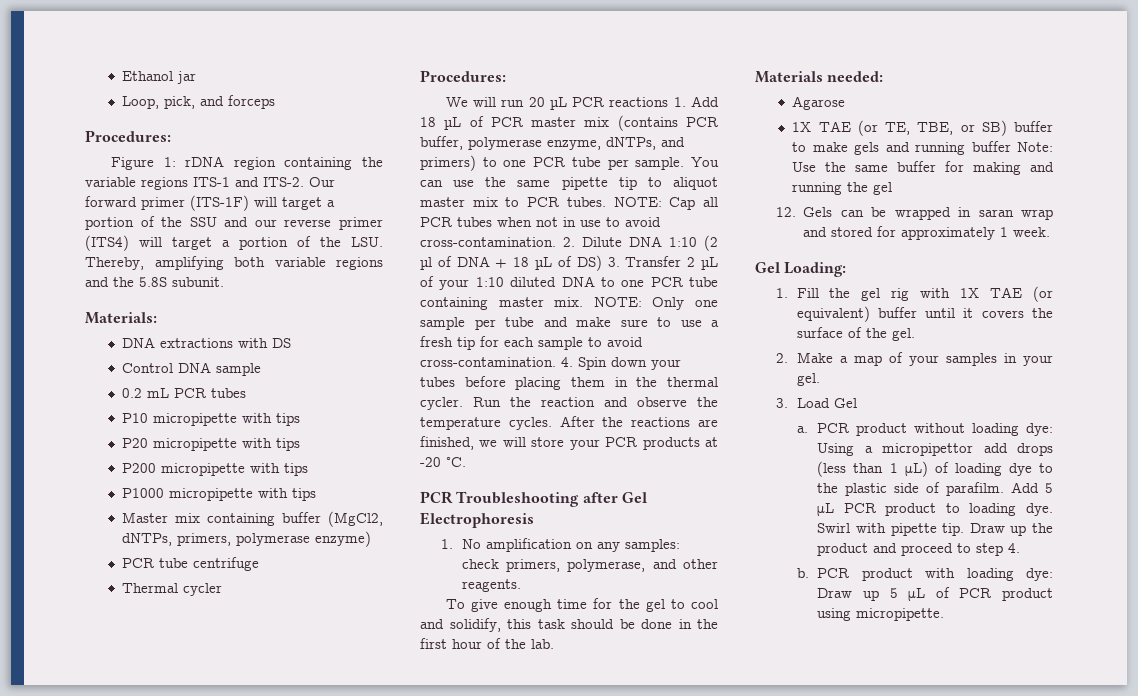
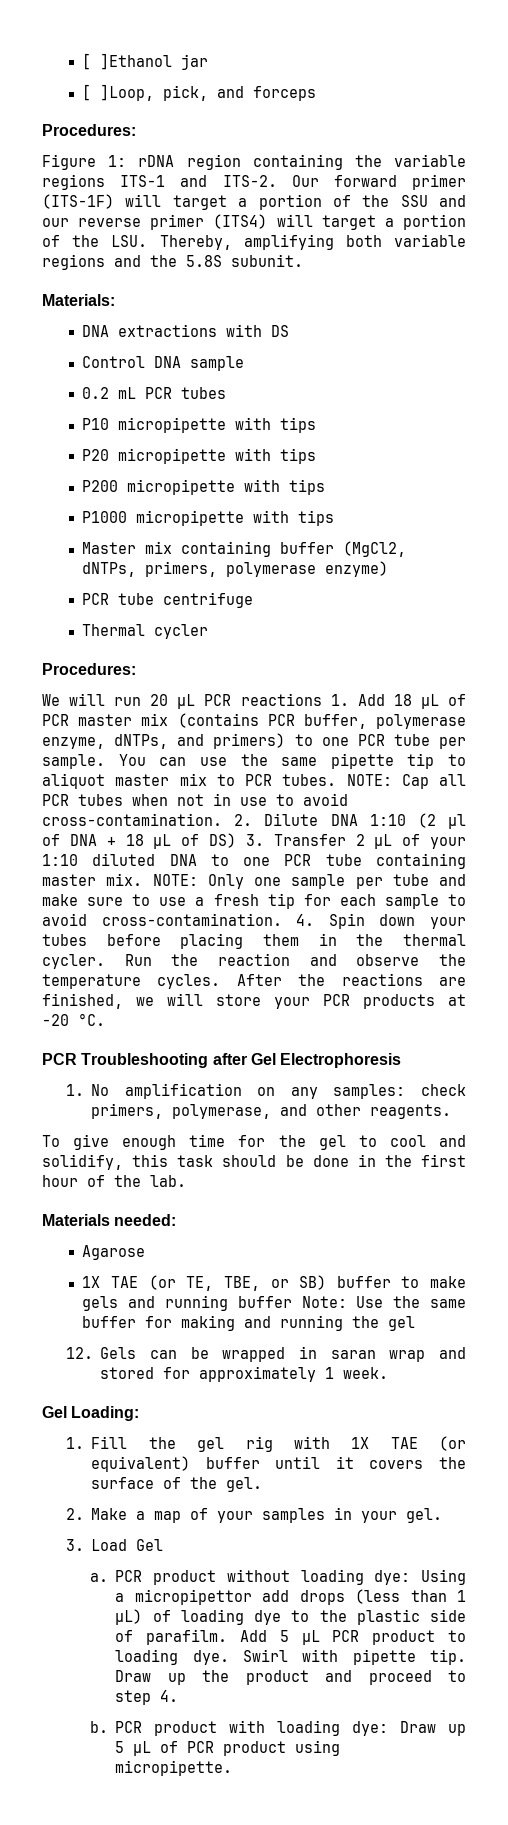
[122,71,174,81] Ethanol -> [82,53,173,70] [ ]Ethanol
[122,96,160,109] Loop, -> [82,84,155,101] [ ]Loop,

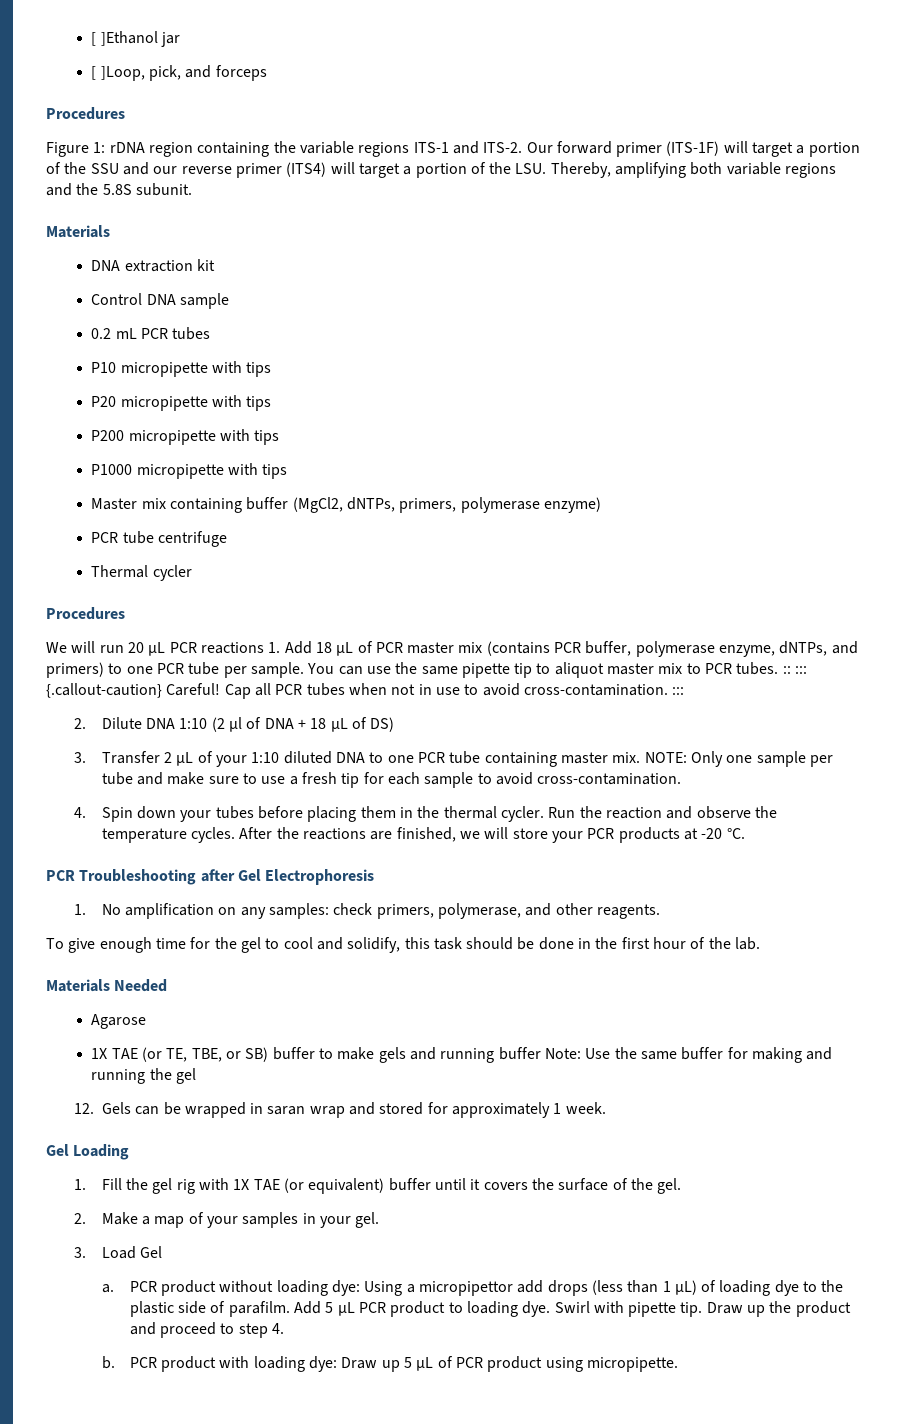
[42,124,136,136] Procedures: -> [46,107,125,120] Procedures
[42,294,115,306] [82,324,290,337] Materials: // DNA extractions with DS -> [46,225,110,238] [91,259,216,272] Materials // DNA extraction kit
[42,663,136,675] Procedures: -> [46,607,125,620] Procedures
[346,774,392,786] NOTE: -> [782,666,808,674] [46,683,221,698] :: ::: {.callout-caution} Careful!
(222, 819) none -> [672,687,685,695] ::: //
(236, 840) none -> (395, 724) //
(282, 919) none -> (682, 779) //
[114,1214,177,1226] needed: -> [114,979,168,992] Needed
[71,1406,140,1421] Loading: -> [73,1144,130,1160] Loading

